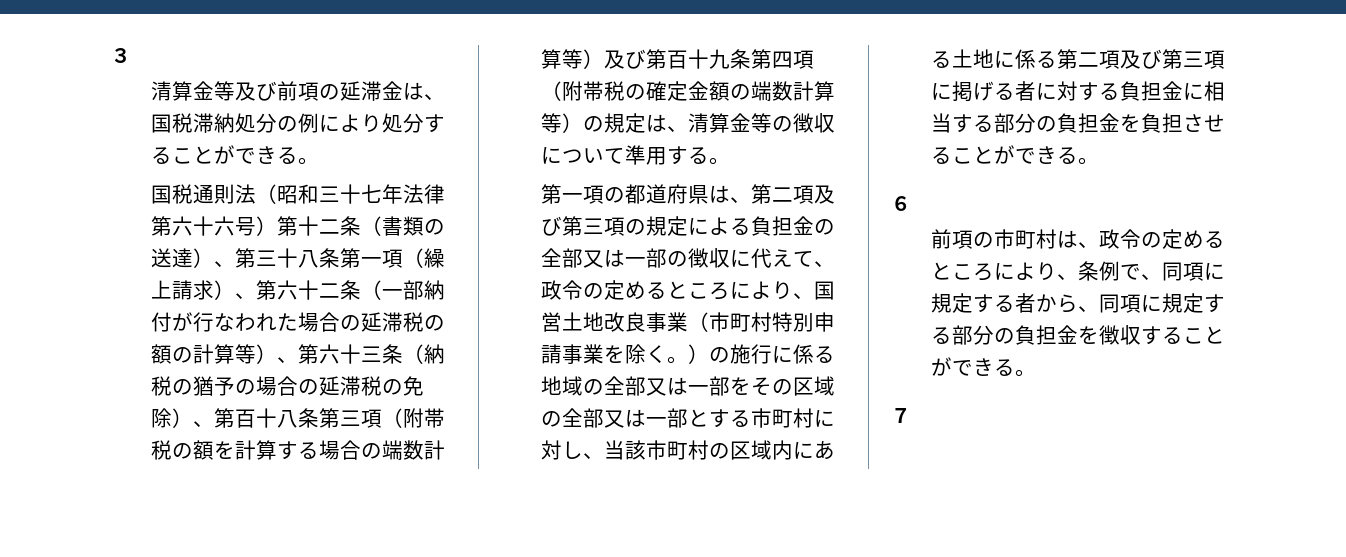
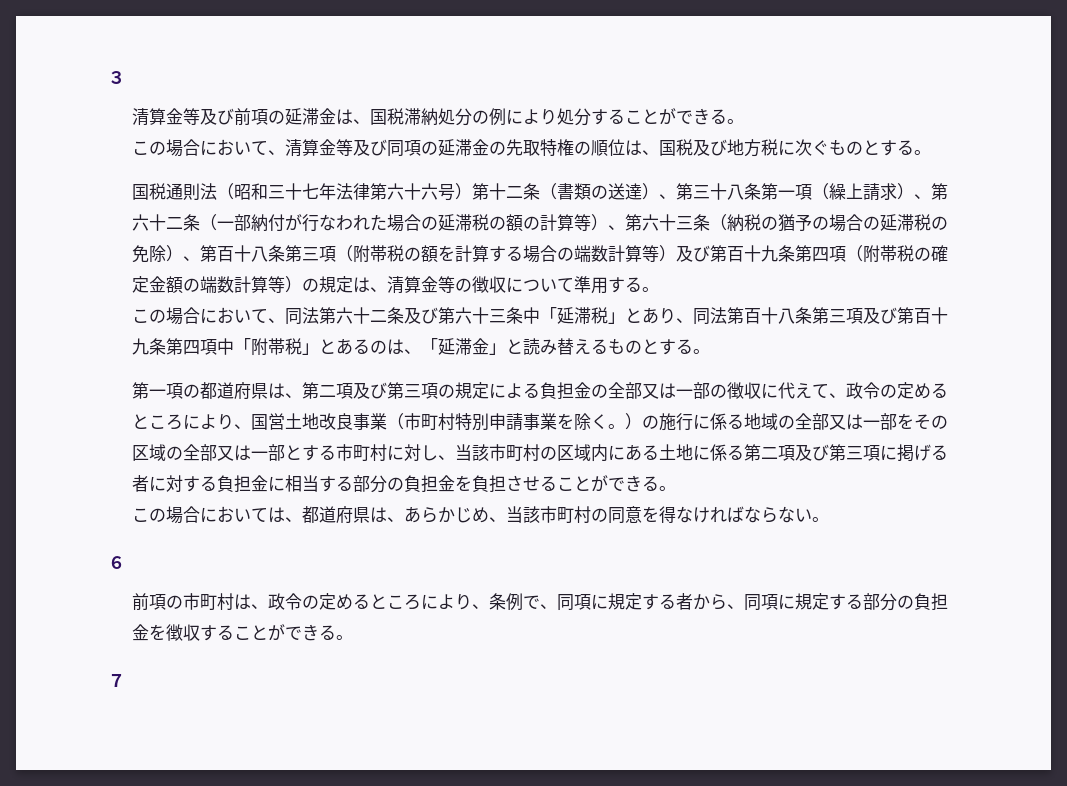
(320, 161) none -> [131,139,931,157] // この場合において、清算金等及び同項の延滞金の先取特権の順位は、国税及び地方税に次ぐものとする。
(731, 161) none -> [131,307,948,325] [131,338,710,356] // この場合において、同法第六十二条及び第六十三条中「延滞税」とあり、同法第百十八条第三項及び第百十九条第四項中「附帯税」とあるのは、「延滞金」と読み替えるものとする。
(1100, 161) none -> [131,506,829,524] // この場合においては、都道府県は、あらかじめ、当該市町村の同意を得なければならない。

